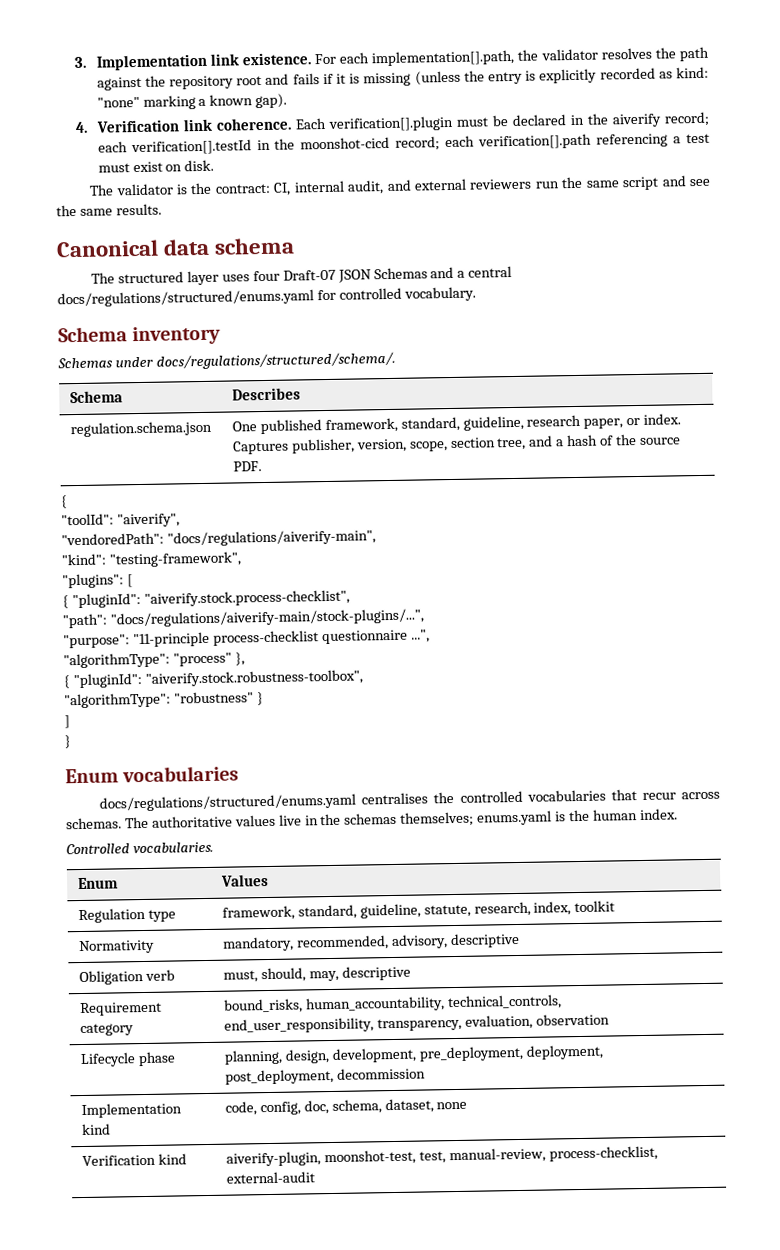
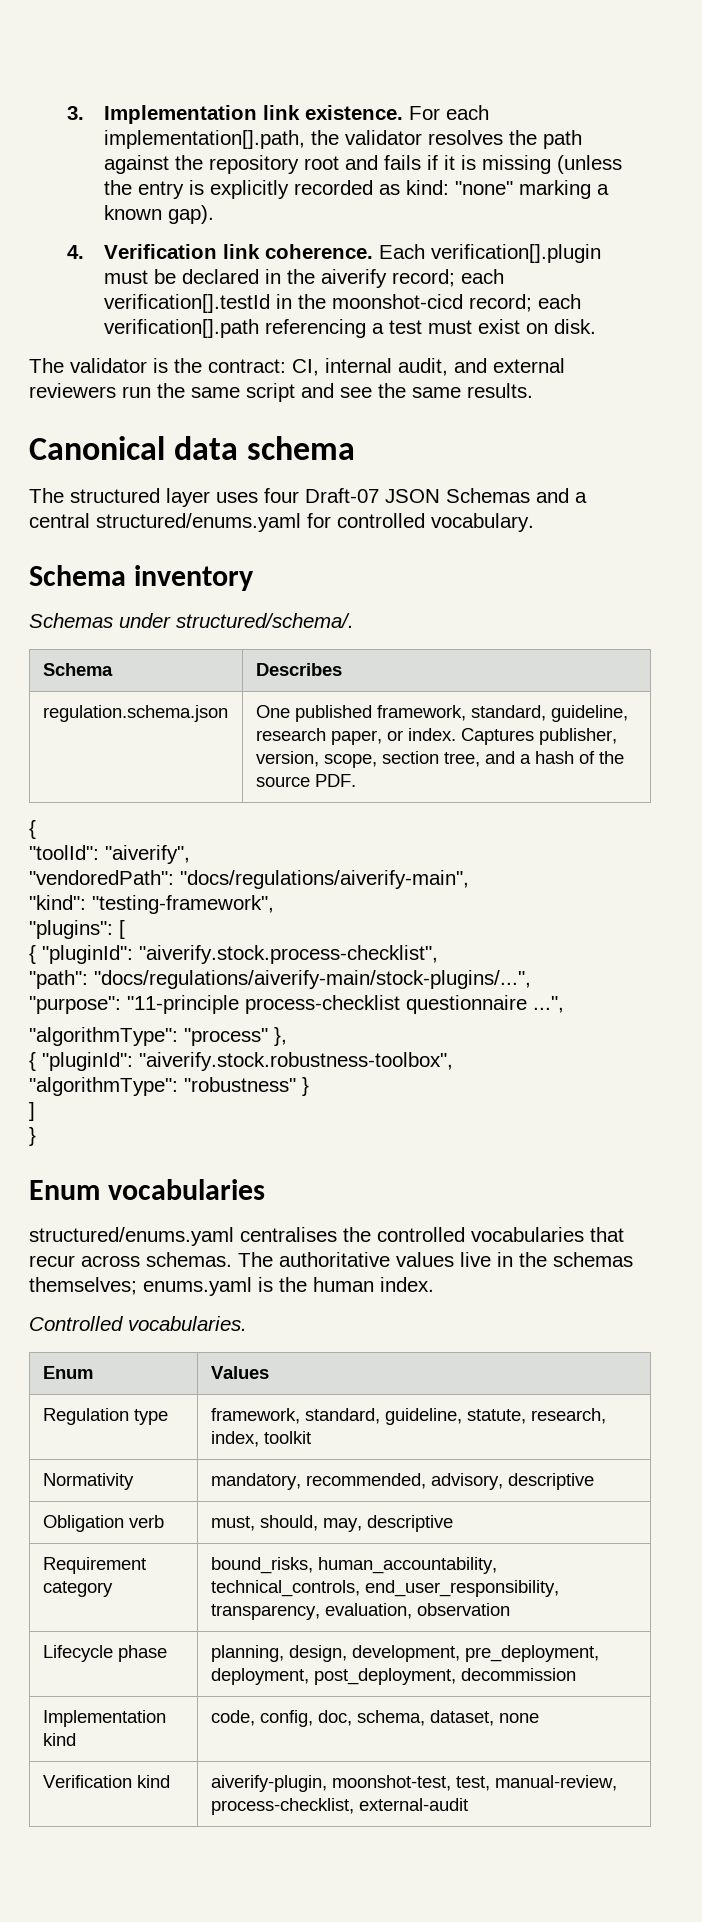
[57,289,314,308] docs/regulations/structured/enums.yaml -> [96,513,301,532] structured/enums.yaml
[155,351,396,370] docs/regulations/structured/schema/. -> [176,613,354,628] structured/schema/.
[99,793,357,812] docs/regulations/structured/enums.yaml -> [29,1227,234,1246] structured/enums.yaml

